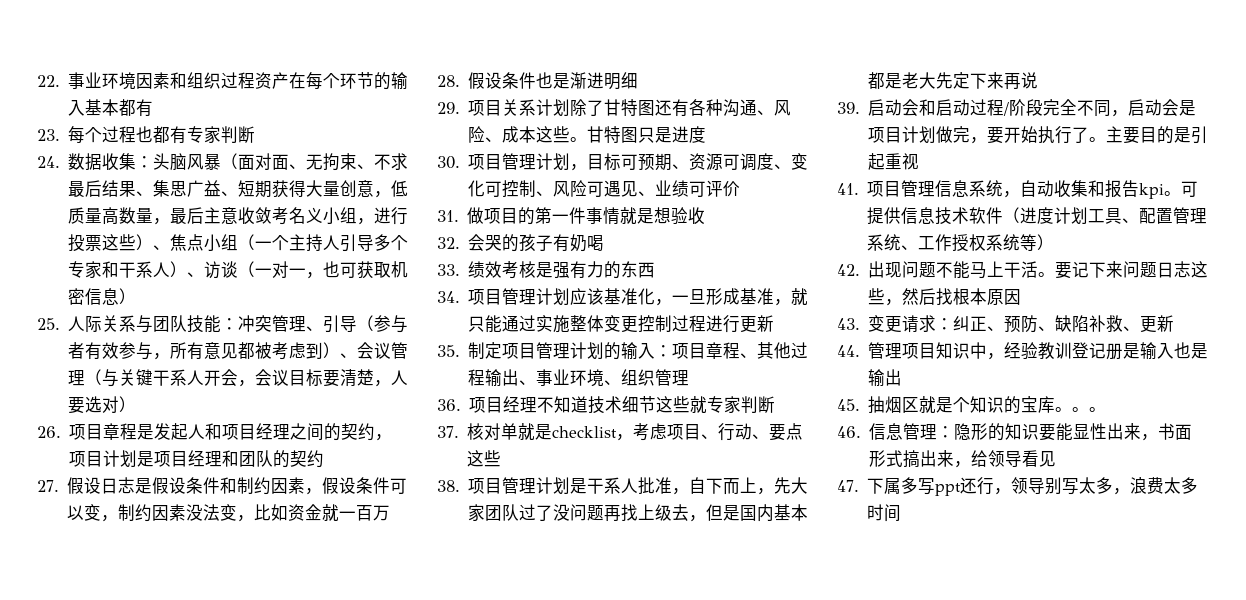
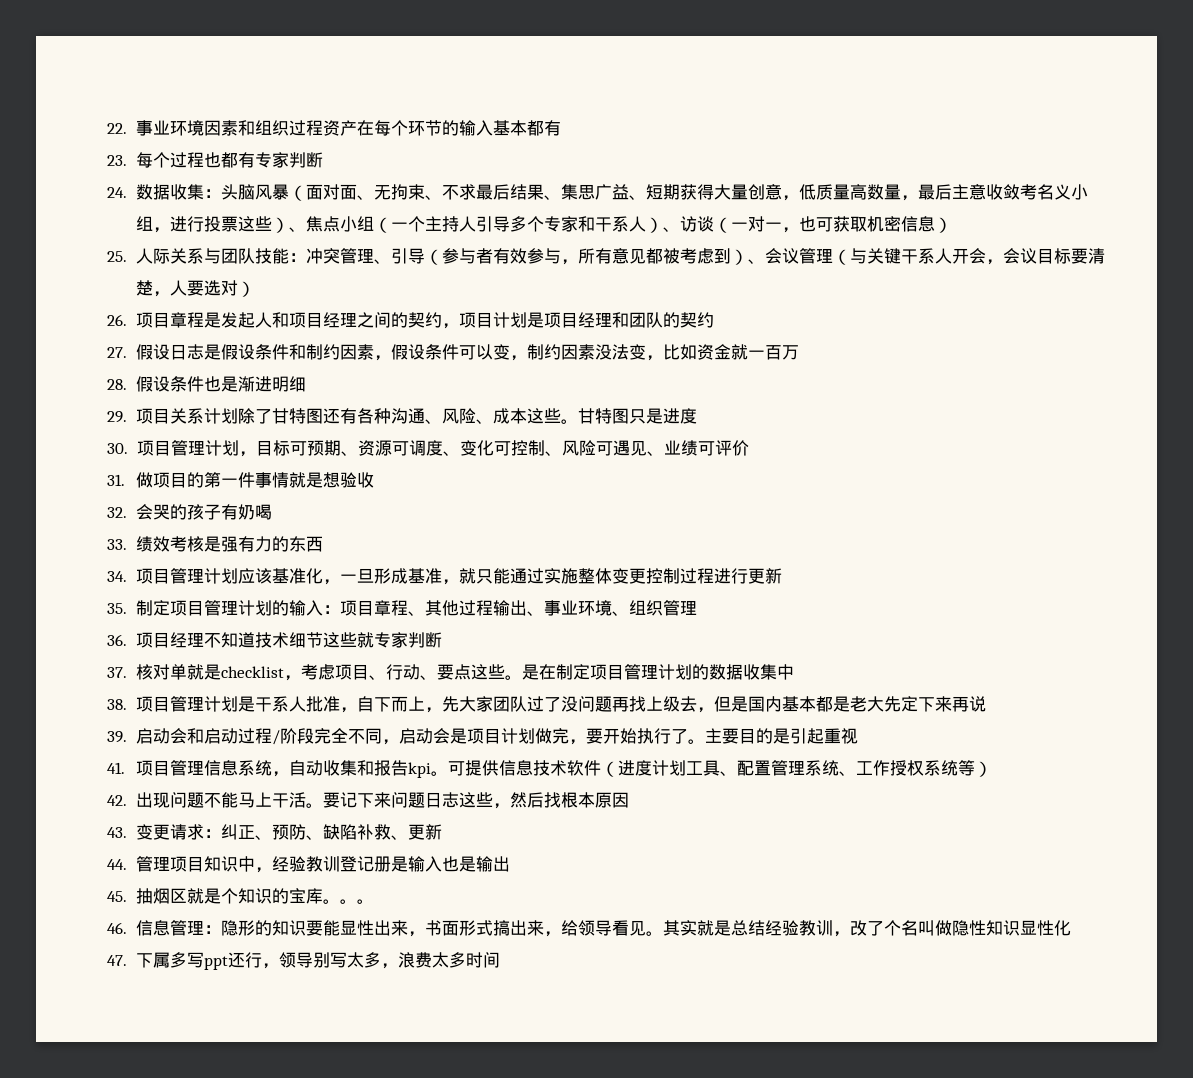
(502, 458) none -> [505,664,795,680] 。是在制定项目管理计划的数据收集中
(1057, 459) none -> [646,920,1072,937] 。其实就是总结经验教训，改了个名叫做隐性知识显性化

